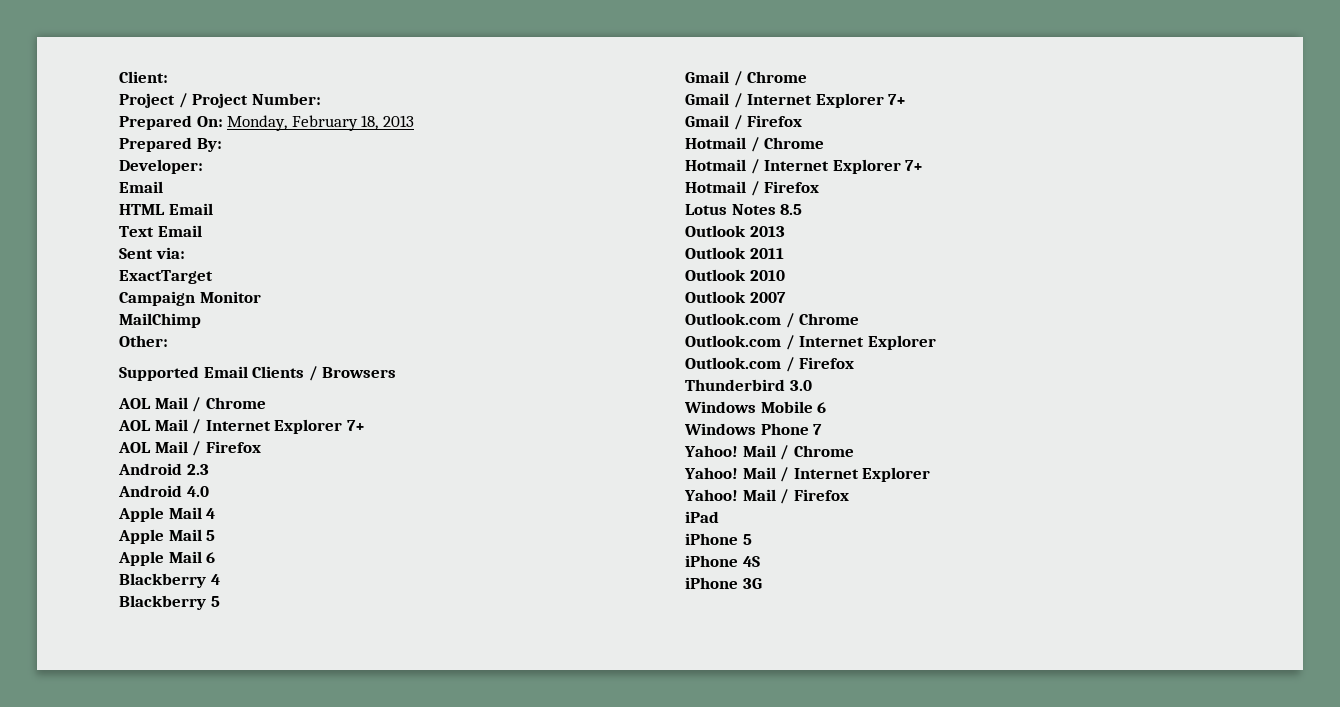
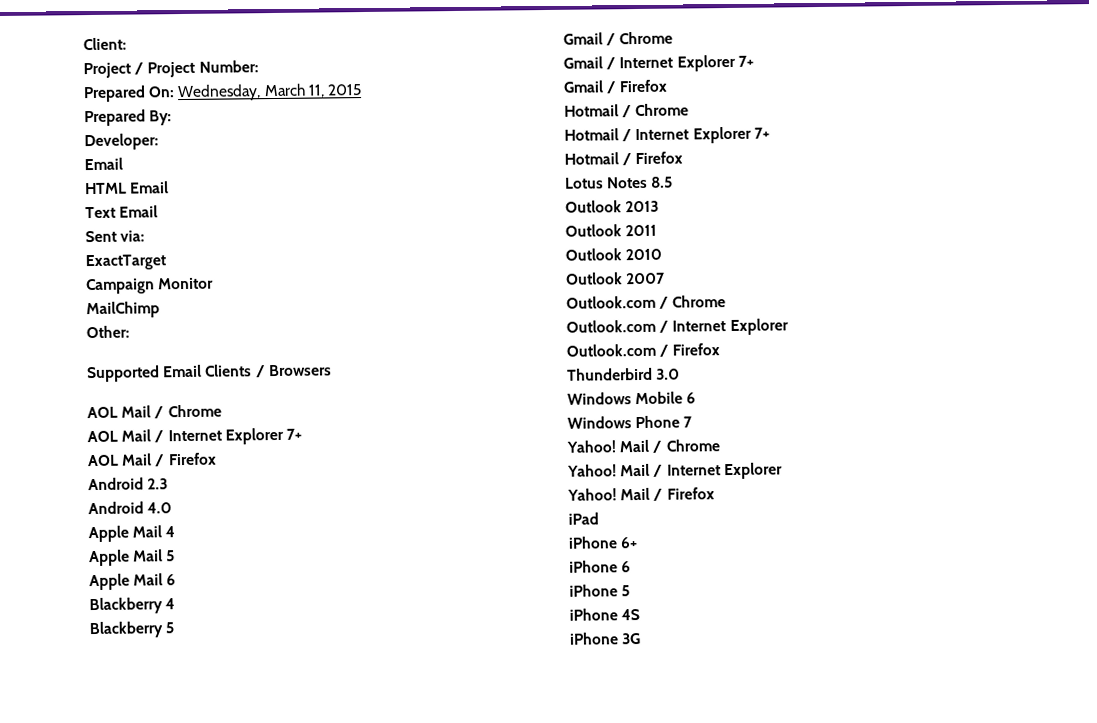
[227,115,414,131] Monday, February 18, 2013 -> [177,83,362,102] Wednesday, March 11, 2015
(719, 517) none -> [568,536,639,549] [569,560,632,573] // iPhone 6+ // iPhone 6

